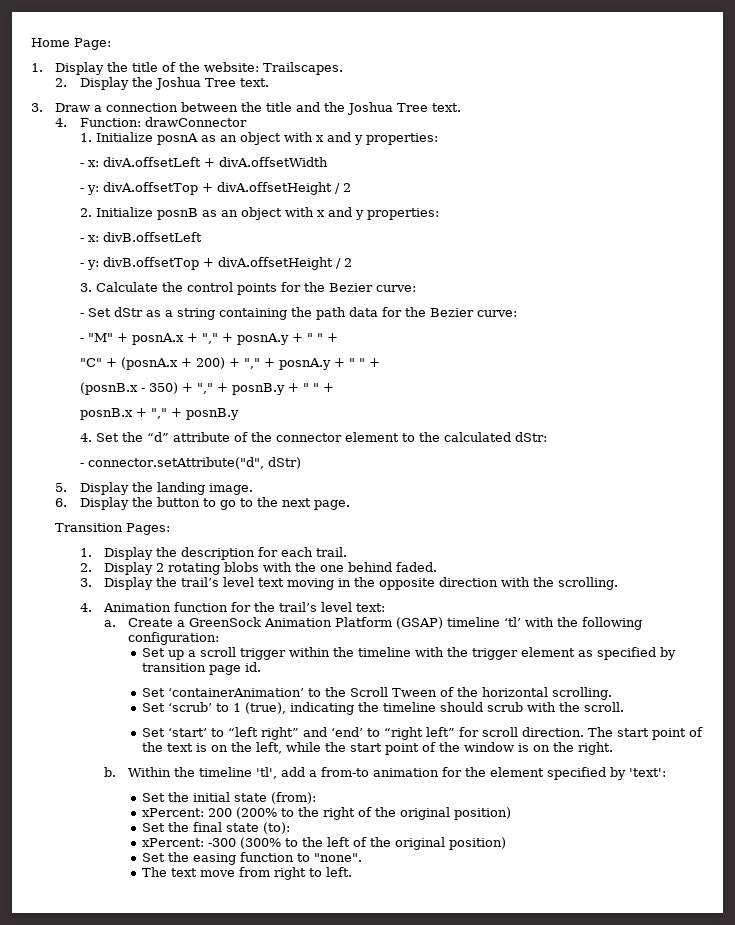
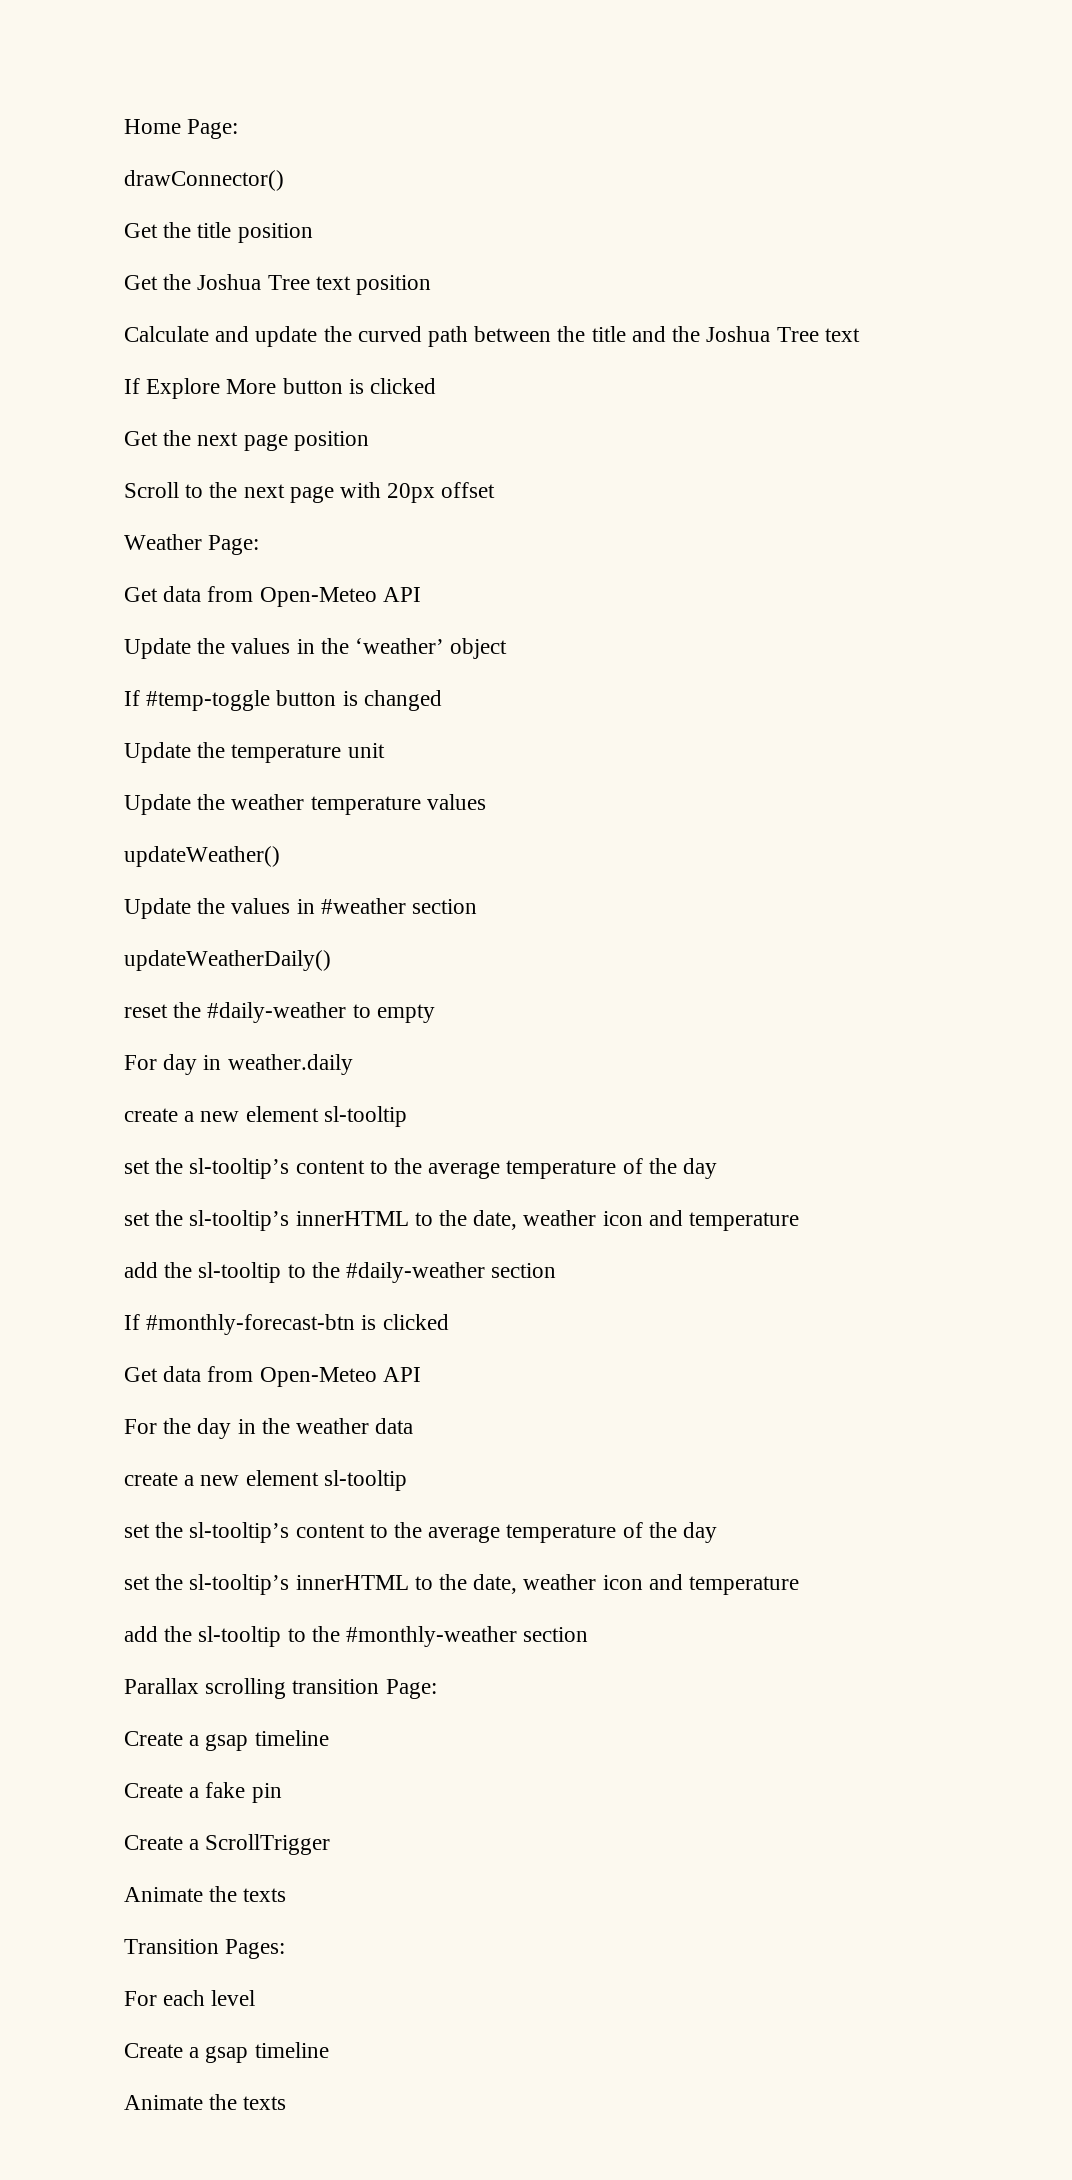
[31,62,344,75] [55,77,269,90] [31,103,179,112] 1. Display the title of the website: Trailscapes. // 2. Display the Joshua Tree text. // 3. Draw a connection -> [124,170,284,191] [124,222,313,243] [124,274,432,295] [124,326,469,347] drawConnector() // Get the title position // Get the Joshua Tree text position // Calculate and update the curved path
[432,103,462,112] [55,117,247,127] [79,132,438,145] [79,157,328,167] [79,182,351,195] [79,207,439,220] [79,232,202,242] [79,257,352,270] [79,282,416,295] [79,307,517,320] [79,333,338,345] [79,357,380,370] [79,382,334,395] [79,408,239,420] [79,432,547,442] [79,457,301,469] [55,482,253,495] [55,497,350,510] [55,523,171,535] [79,547,347,560] [79,562,437,575] [79,577,618,590] [79,602,385,612] [103,617,643,630] [128,632,220,645] [142,647,677,660] [142,662,262,675] [142,687,613,700] [142,702,625,715] [142,727,704,740] [142,742,614,755] [103,767,667,780] [142,792,317,804] [142,807,512,820] [142,822,291,834] [142,837,507,850] [142,852,363,865] [142,867,353,880] text. // 4. Function: drawConnector // 1. Initialize posnA as an object with x and y properties: // - x: divA.offsetLeft + divA.offsetWidth // - y: divA.offsetTop + divA.offsetHeight / 2 // 2. Initialize posnB as an object with x and y properties: // - x: divB.offsetLeft // - y: divB.offsetTop + divA.offsetHeight / 2 // 3. Calculate the control points for the Bezier curve: // - Set dStr as a string containing the path data for the Bezier curve: // - "M" + posnA.x + "," + posnA.y + " " + // "C" + (posnA.x + 200) + "," + posnA.y + " " + // (posnB.x - 350) + "," + posnB.y + " " + // posnB.x + "," + posnB.y // 4. Set the “d” attribute of the connector element to the calculated dStr: // - connector.setAttribute("d", dStr) // 5. Display the landing image. // 6. Display the button to go to the next page. // Transition Pages: // 1. Display the description for each trail. // 2. Display 2 rotating blobs with the one behind faded. // 3. Display the trail’s level text moving in the opposite direction with the scrolling. // 4. Animation function for the trail’s level text: // a. Create a GreenSock Animation Platform (GSAP) timeline ‘tl’ with the following configuration: // Set up a scroll trigger within the timeline with the trigger element as specified by transition page id. // Set ‘containerAnimation’ to the Scroll Tween of the horizontal scrolling. // Set ‘scrub’ to 1 (true), indicating the timeline should scrub with the scroll. // Set ‘start’ to “left right” and ‘end’ to “right left” for scroll direction. The start point of the text is on the left, while the start point of the window is on the right. // b. Within the timeline 'tl', add a from-to animation for the element specified by 'text': // Set the initial state (from): // xPercent: 200 (200% to the right of the original position) // Set the final state (to): // xPercent: -300 (300% to the left of the original position) // Set the easing function to "none". // The text move from right to left. -> [824,328,860,342] [124,378,437,399] [124,430,369,451] [124,482,496,503] [124,534,260,555] [124,586,421,607] [124,638,508,659] [124,690,442,711] [124,742,385,763] [124,794,486,815] [124,846,280,867] [124,898,478,919] [124,950,331,971] [124,1002,435,1023] [124,1054,353,1075] [124,1106,407,1127] [124,1158,718,1179] [124,1210,800,1231] [124,1262,557,1283] [124,1314,449,1335] [124,1366,421,1387] [124,1418,414,1439] [124,1470,407,1491] [124,1522,718,1543] [124,1574,800,1595] [124,1626,589,1647] [124,1678,437,1699] [124,1730,329,1751] [124,1782,282,1803] [124,1834,331,1855] [124,1886,287,1902] [124,1939,286,1959] [124,1990,256,2006] [124,2042,329,2063] [124,2094,287,2110] text // If Explore More button is clicked // Get the next page position // Scroll to the next page with 20px offset // Weather Page: // Get data from Open-Meteo API // Update the values in the ‘weather’ object // If #temp-toggle button is changed // Update the temperature unit // Update the weather temperature values // updateWeather() // Update the values in #weather section // updateWeatherDaily() // reset the #daily-weather to empty // For day in weather.daily // create a new element sl-tooltip // set the sl-tooltip’s content to the average temperature of the day // set the sl-tooltip’s innerHTML to the date, weather icon and temperature // add the sl-tooltip to the #daily-weather section // If #monthly-forecast-btn is clicked // Get data from Open-Meteo API // For the day in the weather data // create a new element sl-tooltip // set the sl-tooltip’s content to the average temperature of the day // set the sl-tooltip’s innerHTML to the date, weather icon and temperature // add the sl-tooltip to the #monthly-weather section // Parallax scrolling transition Page: // Create a gsap timeline // Create a fake pin // Create a ScrollTrigger // Animate the texts // Transition Pages: // For each level // Create a gsap timeline // Animate the texts

